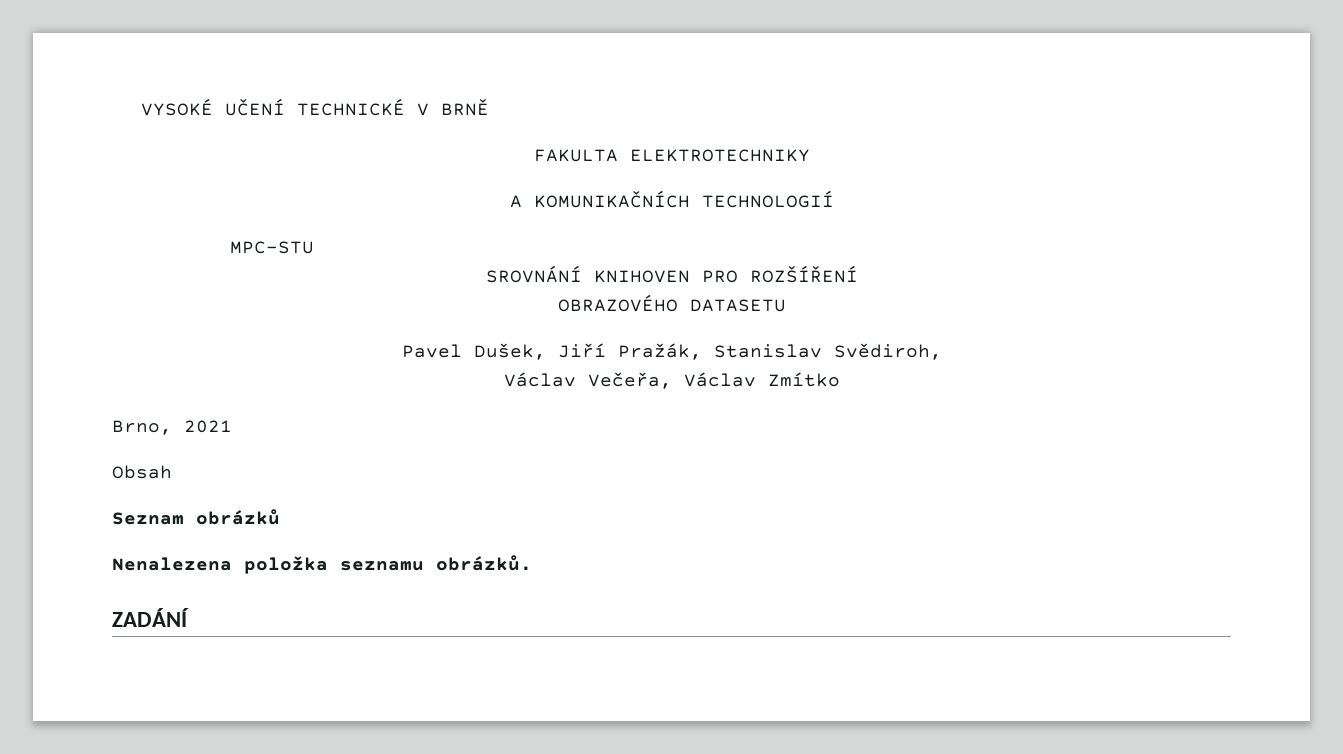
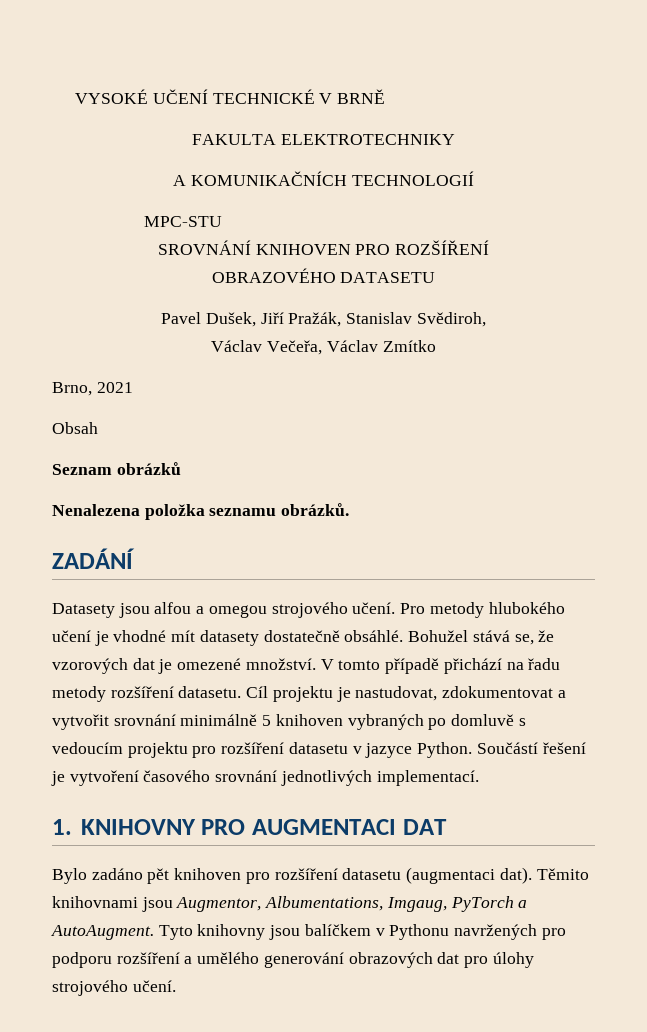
(189, 617) none -> [52,602,565,618] [52,630,555,646] [52,658,561,674] [52,686,566,702] [52,714,526,730] [52,742,586,758] [51,770,479,786] [52,819,447,835] [52,867,589,884] [52,896,528,912] [51,924,566,940] [52,952,534,968] [52,980,176,996] // Datasety jsou alfou a omegou strojového učení. Pro metody hlubokého učení je vhodné mít datasety dostatečně obsáhlé. Bohužel stává se, že vzorových dat je omezené množství. V tomto případě přichází na řadu metody rozšíření datasetu. Cíl projektu je nastudovat, zdokumentovat a vytvořit srovnání minimálně 5 knihoven vybraných po domluvě s vedoucím projektu pro rozšíření datasetu v jazyce Python. Součástí řešení je vytvoření časového srovnání jednotlivých implementací. // 1. KNIHOVNY PRO AUGMENTACI DAT // Bylo zadáno pět knihoven pro rozšíření datasetu (augmentaci dat). Těmito knihovnami jsou Augmentor, Albumentations, Imgaug, PyTorch a AutoAugment. Tyto knihovny jsou balíčkem v Pythonu navržených pro podporu rozšíření a umělého generování obrazových dat pro úlohy strojového učení.

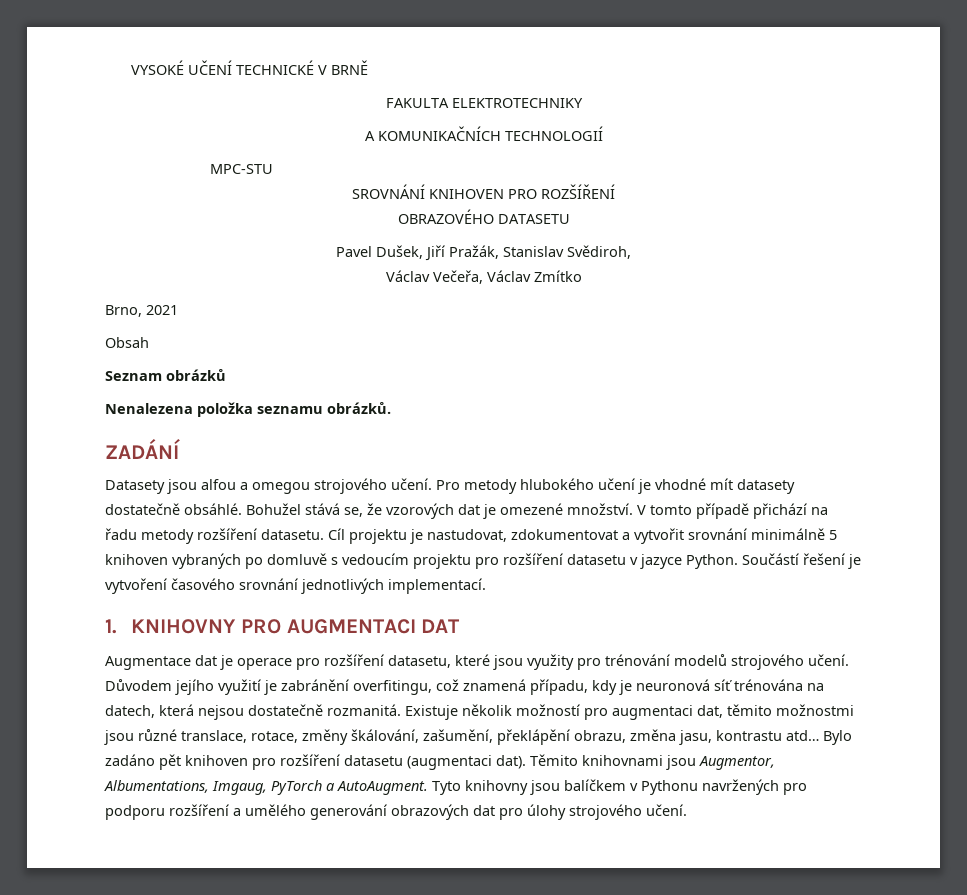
(447, 827) none -> [105,654,849,670] [105,679,824,695] [105,704,854,720] [104,729,819,745] Augmentace dat je operace pro rozšíření datasetu, které jsou využity pro trénování modelů strojového učení. Důvodem jejího využití je zabránění overfitingu, což znamená případu, kdy je neuronová síť trénována na datech, která nejsou dostatečně rozmanitá. Existuje několik možností pro augmentaci dat, těmito možnostmi jsou různé translace, rotace, změny škálování, zašumění, překlápění obrazu, změna jasu, kontrastu atd…

